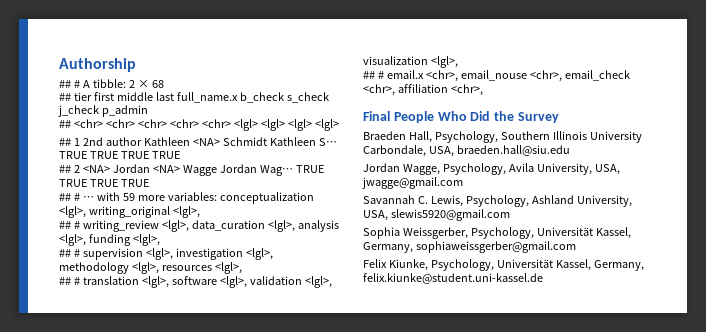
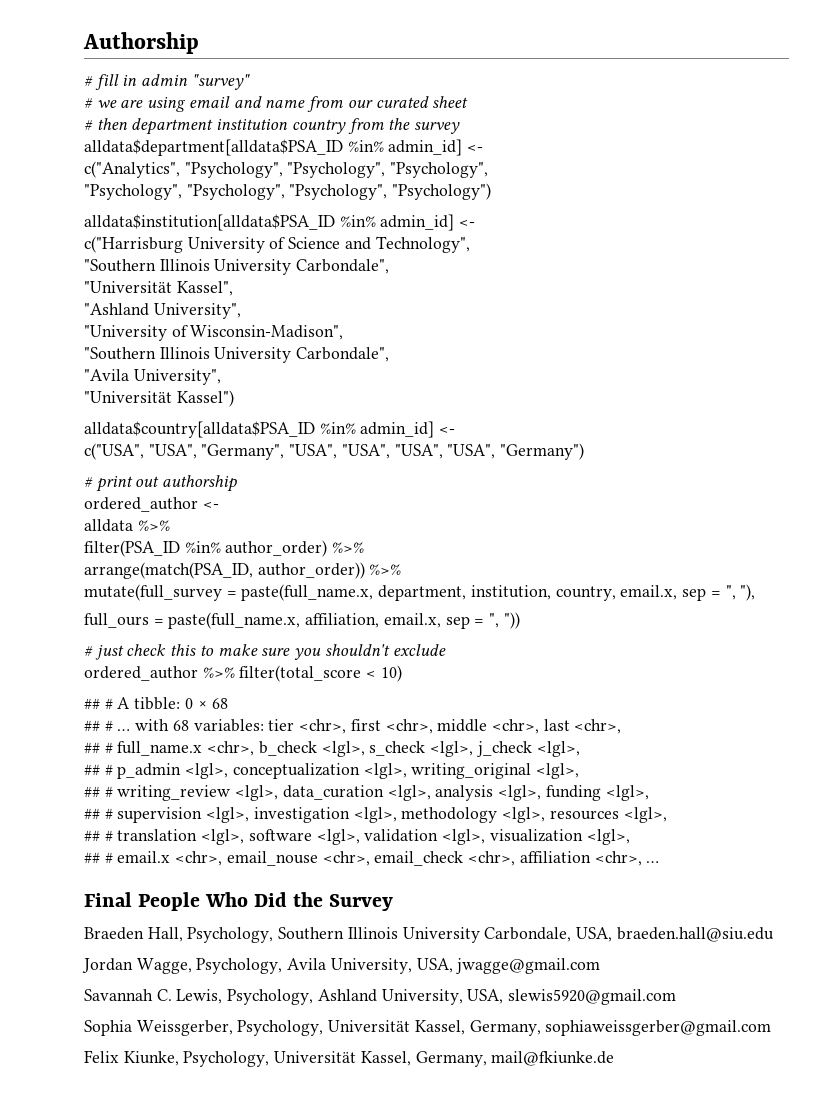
(136, 65) none -> [84,74,250,90] [84,96,469,112] [84,118,461,135] [84,139,484,156] [84,161,489,178] [84,183,492,200] [84,214,476,231] [84,236,470,253] [84,259,390,275] [84,281,233,296] [84,303,241,319] [84,325,344,341] [84,347,390,363] [84,369,221,385] [84,390,234,407] [84,421,456,438] [84,443,585,460] [84,475,238,492] [84,497,219,512] [84,519,170,532] [84,540,365,557] [84,562,402,579] [84,584,756,601] [84,612,520,629] [84,644,446,660] [84,665,402,682] // # fill in admin "survey" // # we are using email and name from our curated sheet // # then department institution country from the survey // alldata$department[alldata$PSA_ID %in% admin_id] <- // c("Analytics", "Psychology", "Psychology", "Psychology", // "Psychology", "Psychology", "Psychology", "Psychology") // alldata$institution[alldata$PSA_ID %in% admin_id] <- // c("Harrisburg University of Science and Technology", // "Southern Illinois University Carbondale", // "Universität Kassel", // "Ashland University", // "University of Wisconsin-Madison", // "Southern Illinois University Carbondale", // "Avila University", // "Universität Kassel") // alldata$country[alldata$PSA_ID %in% admin_id] <- // c("USA", "USA", "Germany", "USA", "USA", "USA", "USA", "Germany") // # print out authorship // ordered_author <- // alldata %>% // filter(PSA_ID %in% author_order) %>% // arrange(match(PSA_ID, author_order)) %>% // mutate(full_survey = paste(full_name.x, department, institution, country, email.x, sep = ", "), // full_ours = paste(full_name.x, affiliation, email.x, sep = ", ")) // # just check this to make sure you shouldn't exclude // ordered_author %>% filter(total_score < 10)
[128,80,135,88] 2 -> [184,698,193,709] 0
[73,92,329,103] [58,105,148,117] [59,119,339,131] [59,137,337,146] [59,151,180,159] [59,164,324,176] [59,179,149,187] [59,192,217,201] tier first middle last full_name.x b_check s_check j_check p_admin // ## <chr> <chr> <chr> <chr> <chr> <lgl> <lgl> <lgl> <lgl> // ## 1 2nd author Kathleen <NA> Schmidt Kathleen S… TRUE TRUE TRUE TRUE // ## 2 <NA> Jordan <NA> Wagge Jordan Wag… TRUE TRUE TRUE TRUE // ## # … with 59 more variables: -> [104,719,622,734] [84,741,580,757] [84,763,229,779] # … with 68 variables: tier <chr>, first <chr>, middle <chr>, last <chr>, // ## # full_name.x <chr>, b_check <lgl>, s_check <lgl>, j_check <lgl>, // ## # p_admin <lgl>,
(483, 90) none -> [646,861,660,863] …
[363,273,543,284] felix.kiunke@student.uni-kassel.de -> [491,1051,615,1066] mail@fkiunke.de

